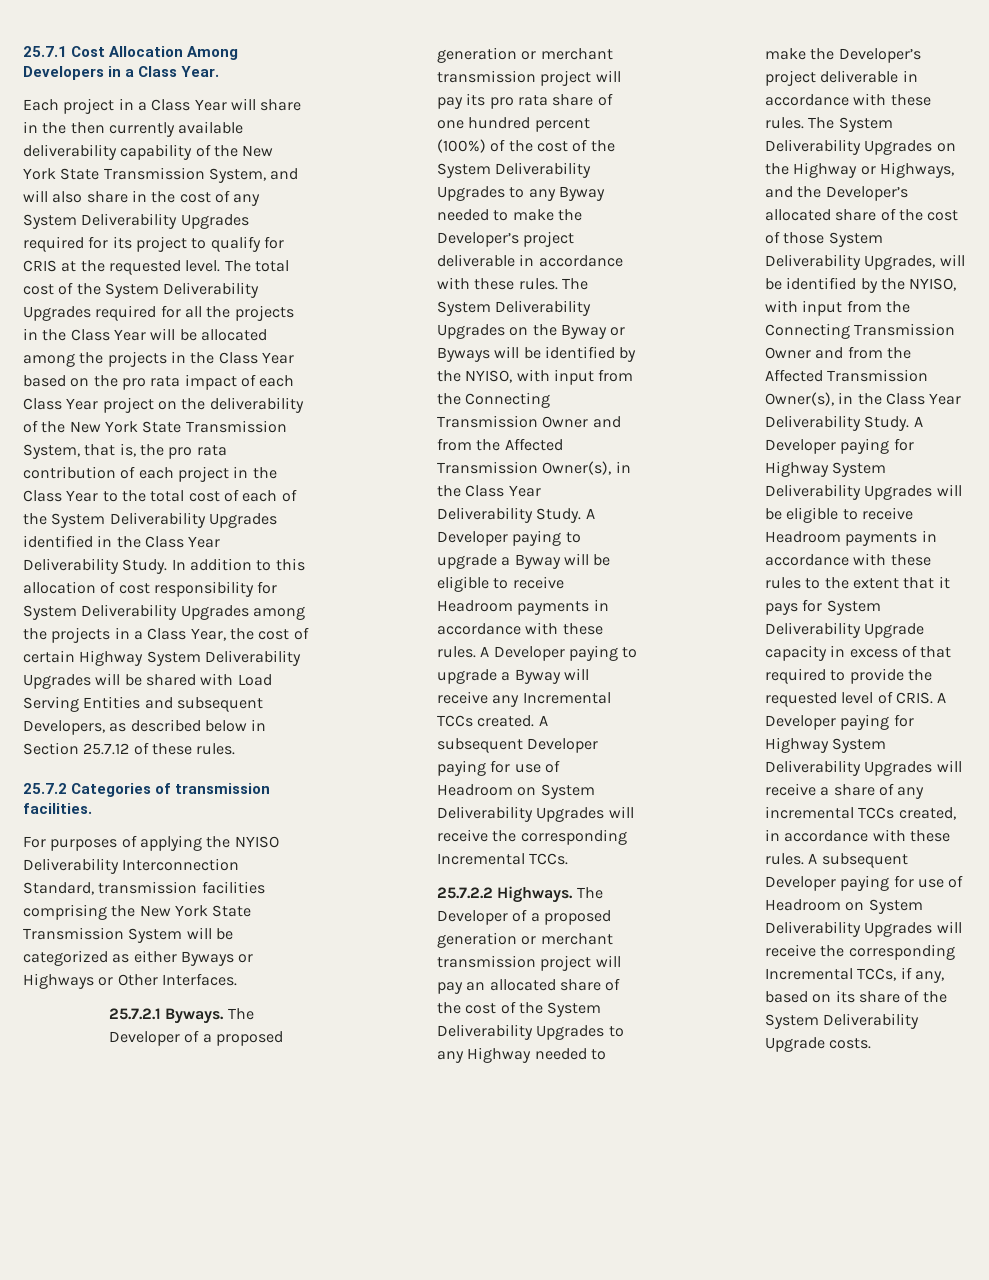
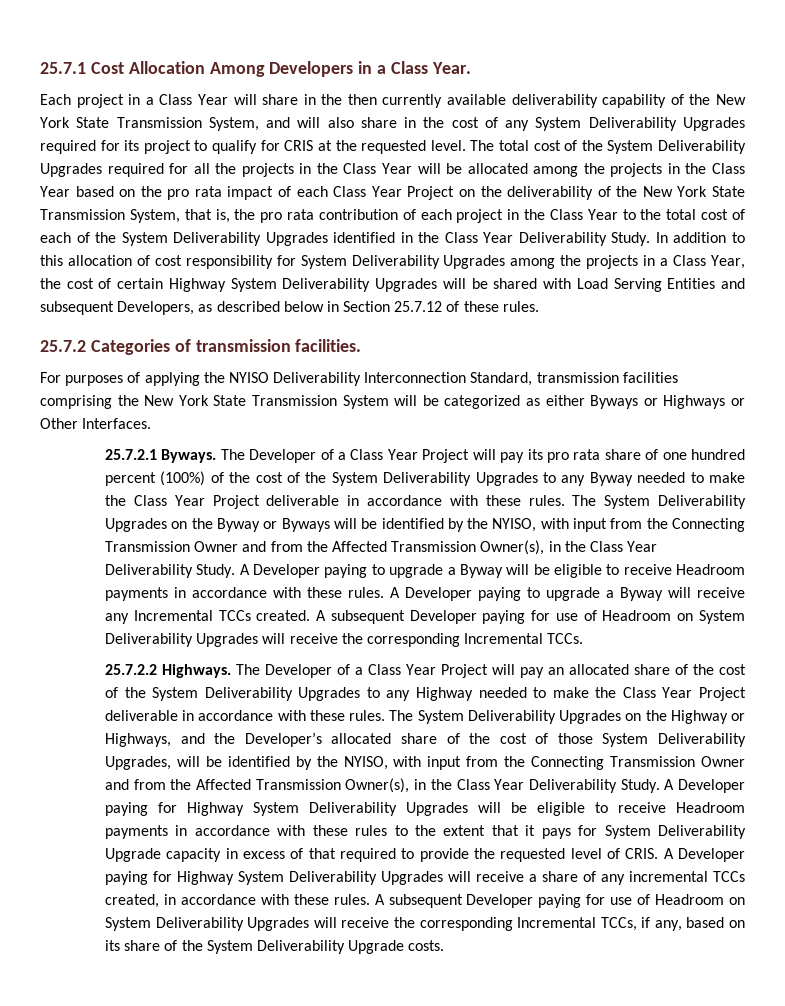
[102,397,154,413] project -> [407,186,455,200] Project
[216,1031,284,1046] [437,47,613,63] [437,70,592,86] proposed generation or merchant transmission project -> [350,449,470,463] Class Year Project
[437,231,575,247] Developer’s project -> [133,495,260,509] Class Year Project
[544,910,612,925] [437,932,613,948] [437,955,592,971] proposed generation or merchant transmission project -> [368,664,489,678] Class Year Project
[838,48,921,63] [765,70,817,86] Developer’s project -> [622,687,746,701] Class Year Project

